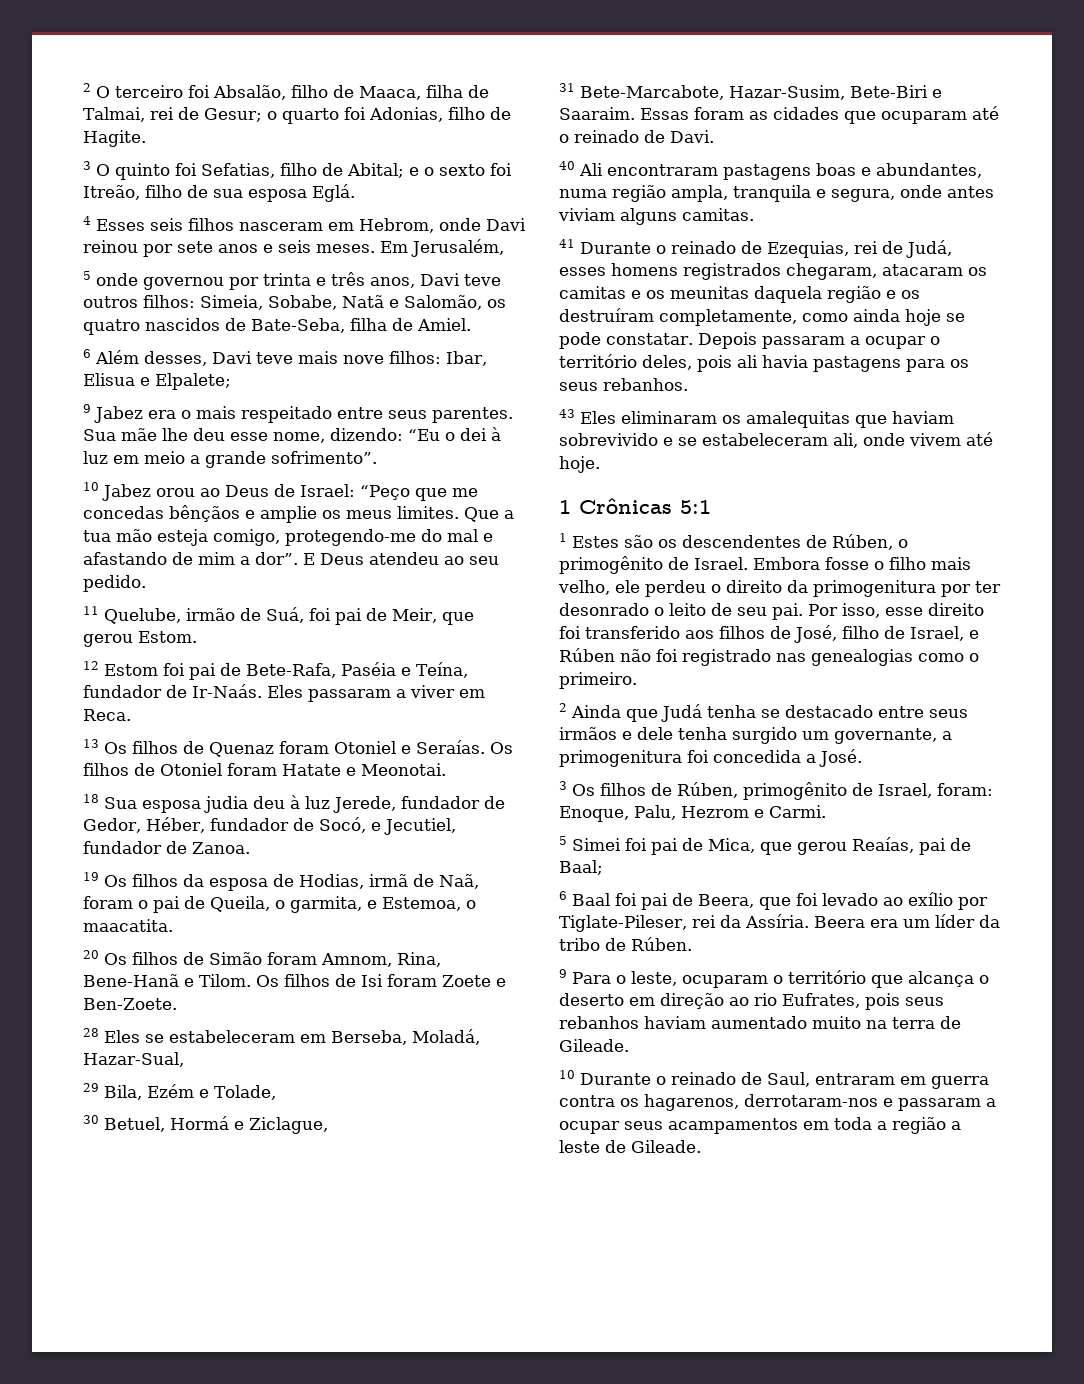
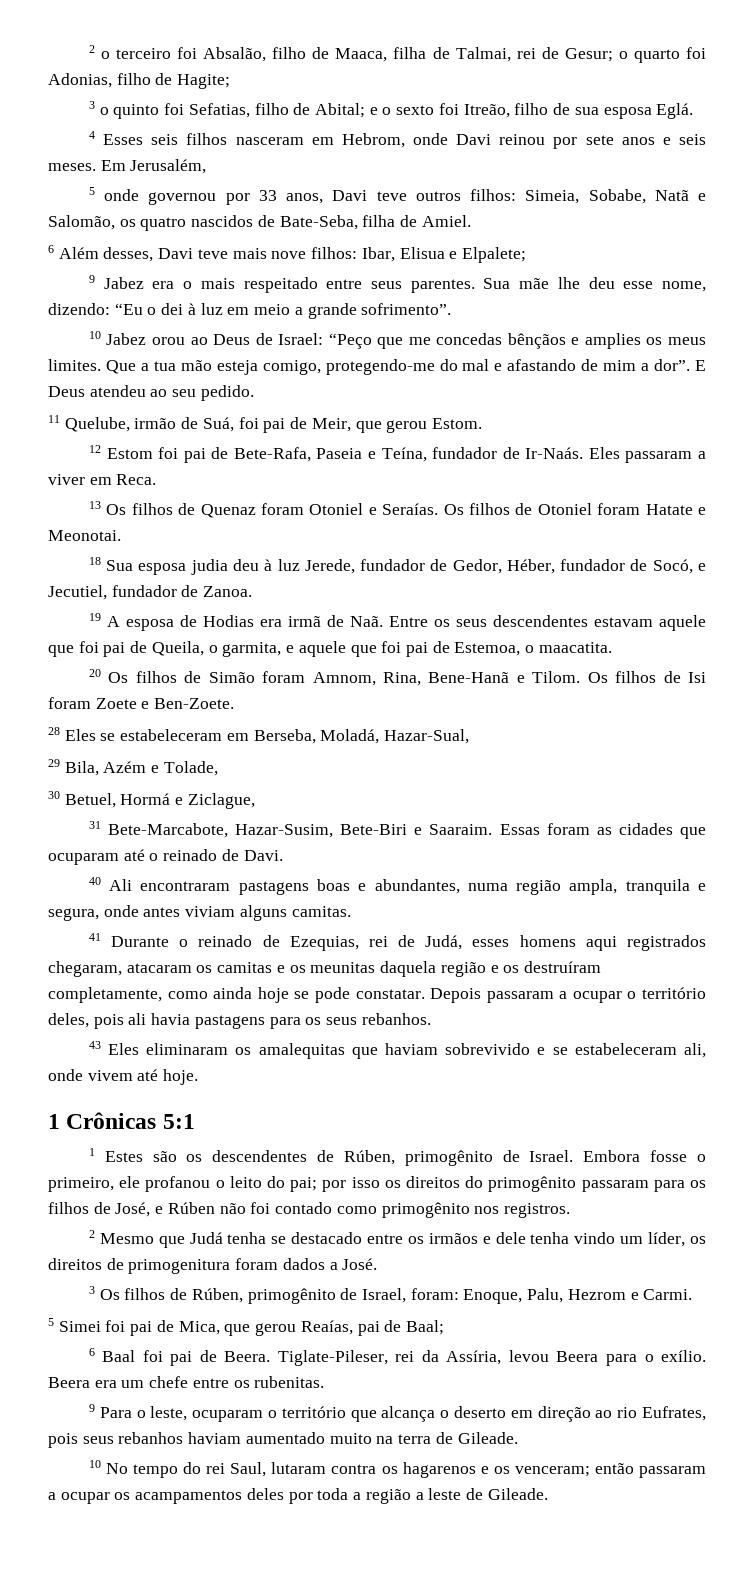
[83,83,110,98] 2 O -> [88,45,110,59] 2 o
[83,130,146,147] [83,161,110,176] Hagite. // 3 O -> [177,74,231,89] [88,101,109,115] Hagite; // 3 o
[263,272,365,286] trinta e três -> [258,190,277,201] 33
[260,506,317,523] amplie -> [584,333,641,349] amplies
[341,662,396,676] Paséia -> [316,448,363,459] Paseia
[104,874,479,891] [83,896,148,909] Os filhos da esposa de Hodias, irmã de Naã, foram o -> [106,615,706,631] [48,641,99,657] A esposa de Hodias era irmã de Naã. Entre os seus descendentes estavam aquele que foi
(377, 904) none -> [298,641,450,657] aquele que foi pai de
[147,1084,194,1098] Ezém -> [103,761,147,773] Azém
(678, 269) none -> [585,936,617,951] aqui
[898,539,908,548] o -> (395, 1157) none
[889,557,971,570] [558,580,1001,597] [559,603,984,620] [559,625,979,643] [559,648,979,666] [559,672,637,689] [559,703,621,718] filho mais velho, ele perdeu o direito da primogenitura por ter desonrado o leito de seu pai. Por isso, esse direito foi transferido aos filhos de José, filho de Israel, e Rúben não foi registrado nas genealogias como o primeiro. // 2 Ainda -> [48,1176,706,1192] [48,1202,570,1218] [88,1230,154,1244] primeiro, ele profanou o leito do pai; por isso os direitos do primogênito passaram para os filhos de José, e Rúben não foi contado como primogênito nos registros. // 2 Mesmo
[929,709,968,718] seus -> [407,1236,424,1244] os
[732,727,952,744] [559,750,801,767] surgido um governante, a primogenitura foi concedida -> [574,1232,706,1247] [48,1258,325,1274] vindo um líder, os direitos de primogenitura foram dados
[698,892,988,910] [559,914,1000,932] [559,937,692,951] Beera, que foi levado ao exílio por Tiglate-Pileser, rei da Assíria. Beera era um líder da tribo de Rúben. -> [224,1350,706,1366] [48,1376,325,1388] Beera. Tiglate‑Pileser, rei da Assíria, levou Beera para o exílio. Beera era um chefe entre os rubenitas.
[580,1072,989,1089] [559,1094,996,1111] [559,1118,829,1134] Durante o reinado de Saul, entraram em guerra contra os hagarenos, derrotaram-nos e passaram a ocupar seus acampamentos em -> [105,1462,706,1478] [48,1488,313,1504] No tempo do rei Saul, lutaram contra os hagarenos e os venceram; então passaram a ocupar os acampamentos deles por

